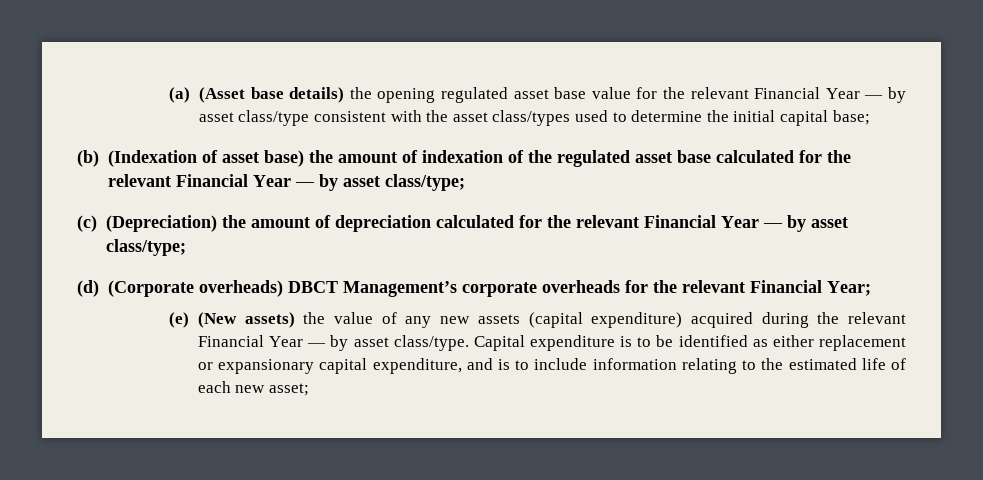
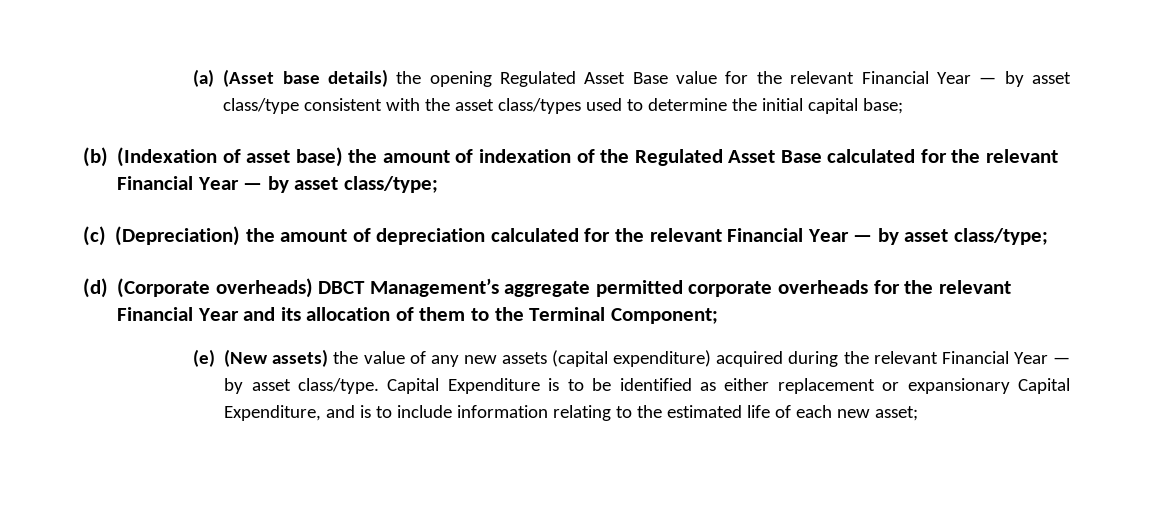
[440,87,587,103] regulated asset base -> [499,71,668,87] Regulated Asset Base
[556,150,711,167] regulated asset base -> [634,149,822,166] Regulated Asset Base
(457, 289) none -> [504,280,683,297] aggregate permitted
[826,281,871,296] Year; -> [197,307,718,324] Year and its allocation of them to the Terminal Component;
[529,335,615,351] expenditure -> [447,378,540,394] Expenditure
[319,358,462,374] capital expenditure, -> [1017,378,1070,394] [224,405,322,421] Capital Expenditure,

